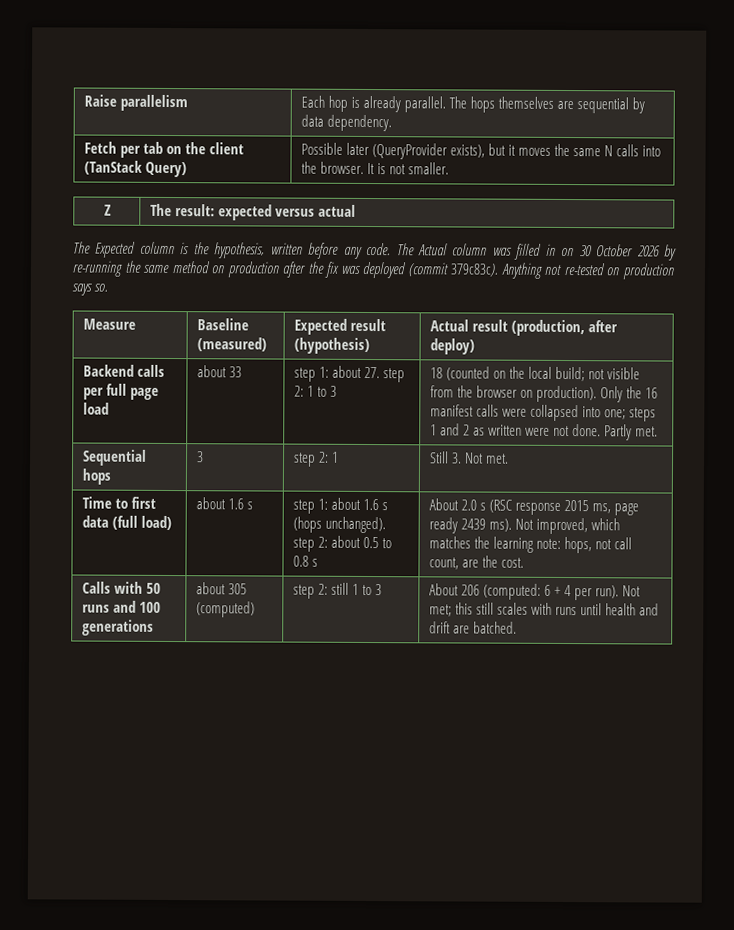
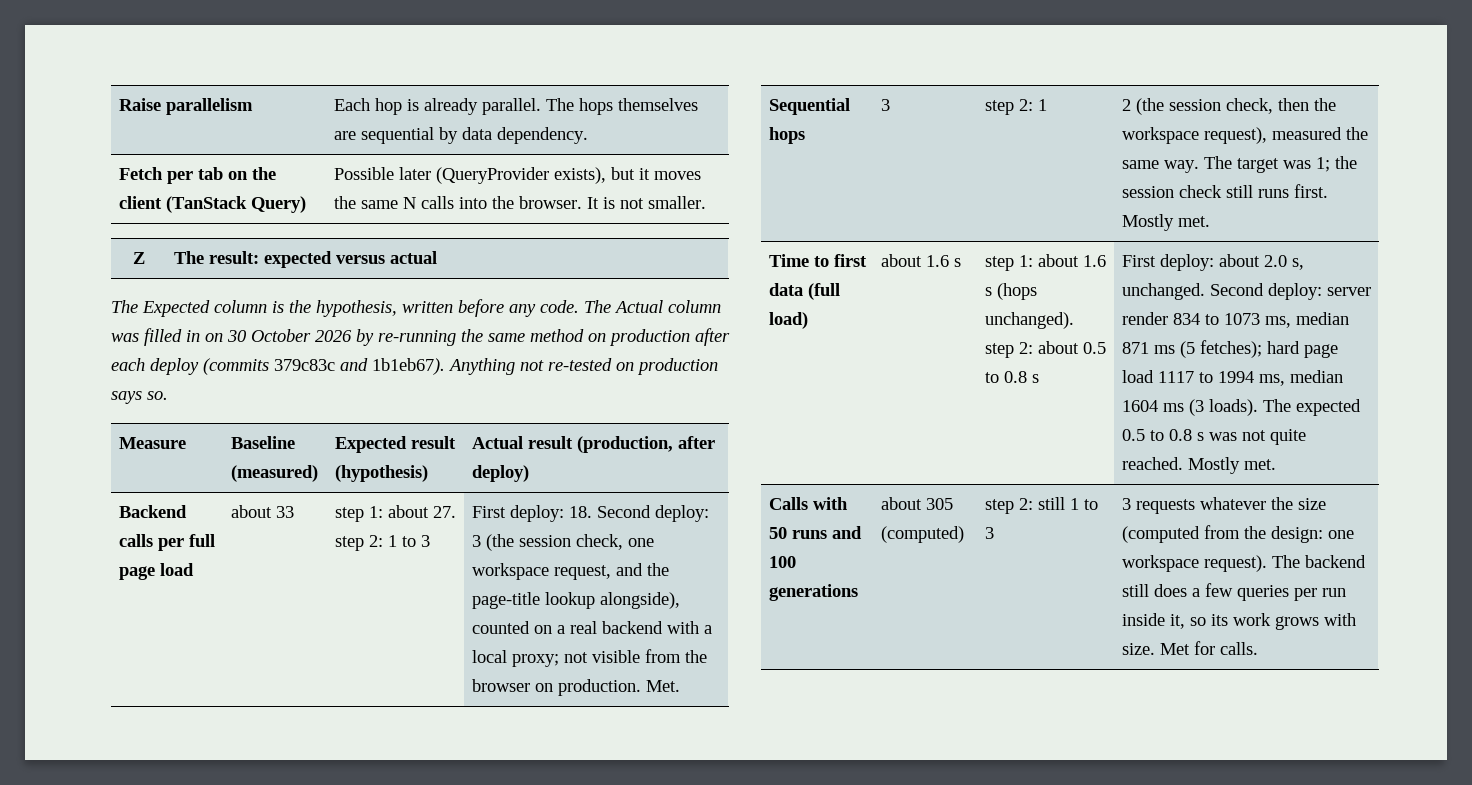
[307,261,500,279] the fix was deployed (commit 379c83c). -> [111,358,445,375] each deploy (commits 379c83c and 1b1eb67).
[429,366,585,382] 18 (counted on the local build; -> [471,505,709,522] [471,534,654,551] [471,563,669,580] [471,592,680,609] [471,621,712,634] [471,650,559,667] First deploy: 18. Second deploy: 3 (the session check, one workspace request, and the page-title lookup alongside), counted on a real backend with a local proxy;
[535,385,658,403] [429,404,656,422] [429,423,659,441] production). Only the 16 manifest calls were collapsed into one; steps 1 and 2 as written were not done. Partly met. -> [557,679,680,696] production. Met.
[429,451,484,464] Still 3. Not -> [1121,98,1336,115] [1121,127,1368,144] [1121,156,1357,173] [1121,184,1328,198] [1121,214,1174,231] 2 (the session check, then the workspace request), measured the same way. The target was 1; the session check still runs first. Mostly
[428,498,639,516] [428,517,620,535] [428,536,632,554] [428,555,524,570] About 2.0 s (RSC response 2015 ms, page ready 2439 ms). Not improved, which matches the learning note: hops, not call count, are the cost. -> [1121,254,1304,271] [1121,283,1371,300] [1121,312,1349,328] [1121,340,1338,358] [1121,370,1343,386] [1121,399,1361,416] [1121,429,1306,445] [1121,457,1276,474] First deploy: about 2.0 s, unchanged. Second deploy: server render 834 to 1073 ms, median 871 ms (5 fetches); hard page load 1117 to 1994 ms, median 1604 ms (3 loads). The expected 0.5 to 0.8 s was not quite reached. Mostly met.
[428,583,642,601] [428,602,660,617] [428,621,517,634] About 206 (computed: 6 + 4 per run). Not met; this still scales with runs until health and drift are batched. -> [1121,497,1326,514] [1121,525,1354,543] [1121,555,1366,572] [1121,583,1346,601] [1121,613,1356,630] [1121,641,1258,655] 3 requests whatever the size (computed from the design: one workspace request). The backend still does a few queries per run inside it, so its work grows with size. Met for calls.

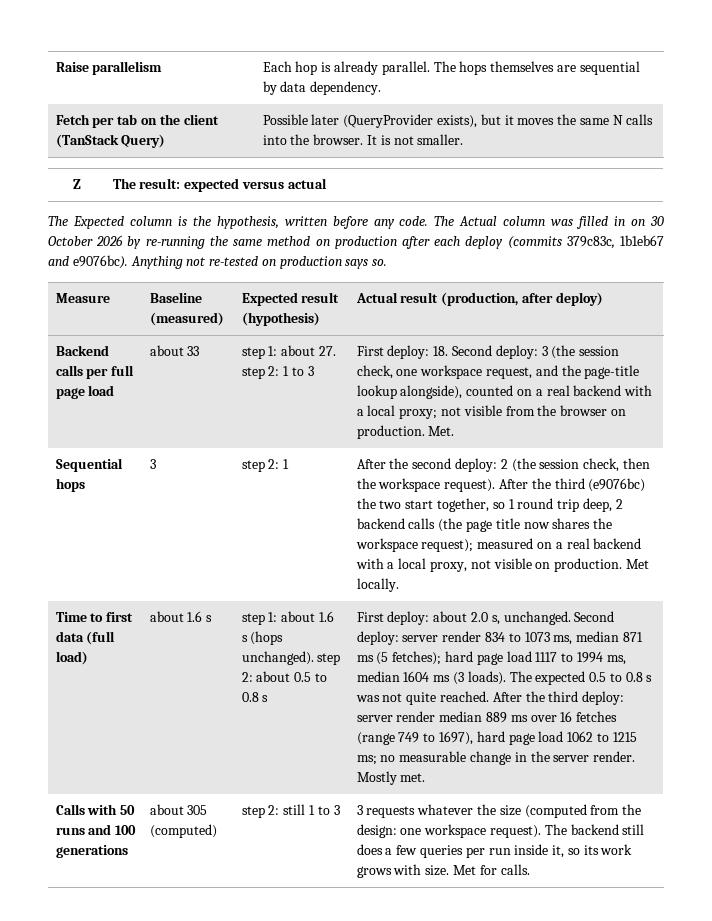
[274,358,445,375] 379c83c and 1b1eb67). -> [566,235,664,249] [48,255,128,269] 379c83c, 1b1eb67 and e9076bc).
(1047, 105) none -> [356,458,498,472] After the second deploy:
[1203,127,1368,144] [1121,156,1357,173] [1121,184,1328,198] [1121,214,1210,231] request), measured the same way. The target was 1; the session check still runs first. Mostly met. -> [444,478,646,492] [356,498,623,512] [356,518,613,532] [355,538,642,552] [355,558,649,572] [356,578,399,592] request). After the third (e9076bc) the two start together, so 1 round trip deep, 2 backend calls (the page title now shares the workspace request); measured on a real backend with a local proxy, not visible on production. Met locally.
(1183, 463) none -> [492,691,625,705] [356,711,618,723] [356,731,637,745] [356,751,636,765] After the third deploy: server render median 889 ms over 16 fetches (range 749 to 1697), hard page load 1062 to 1215 ms; no measurable change in the server render.

